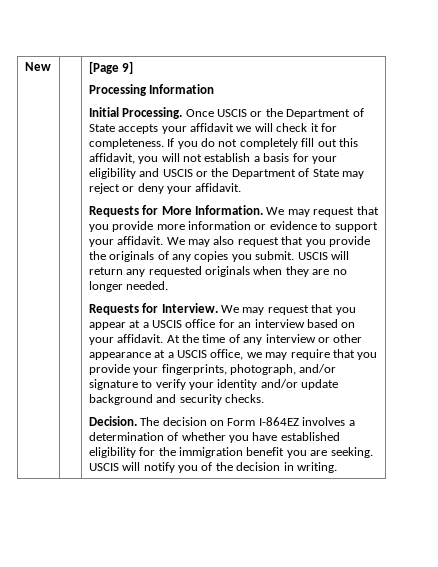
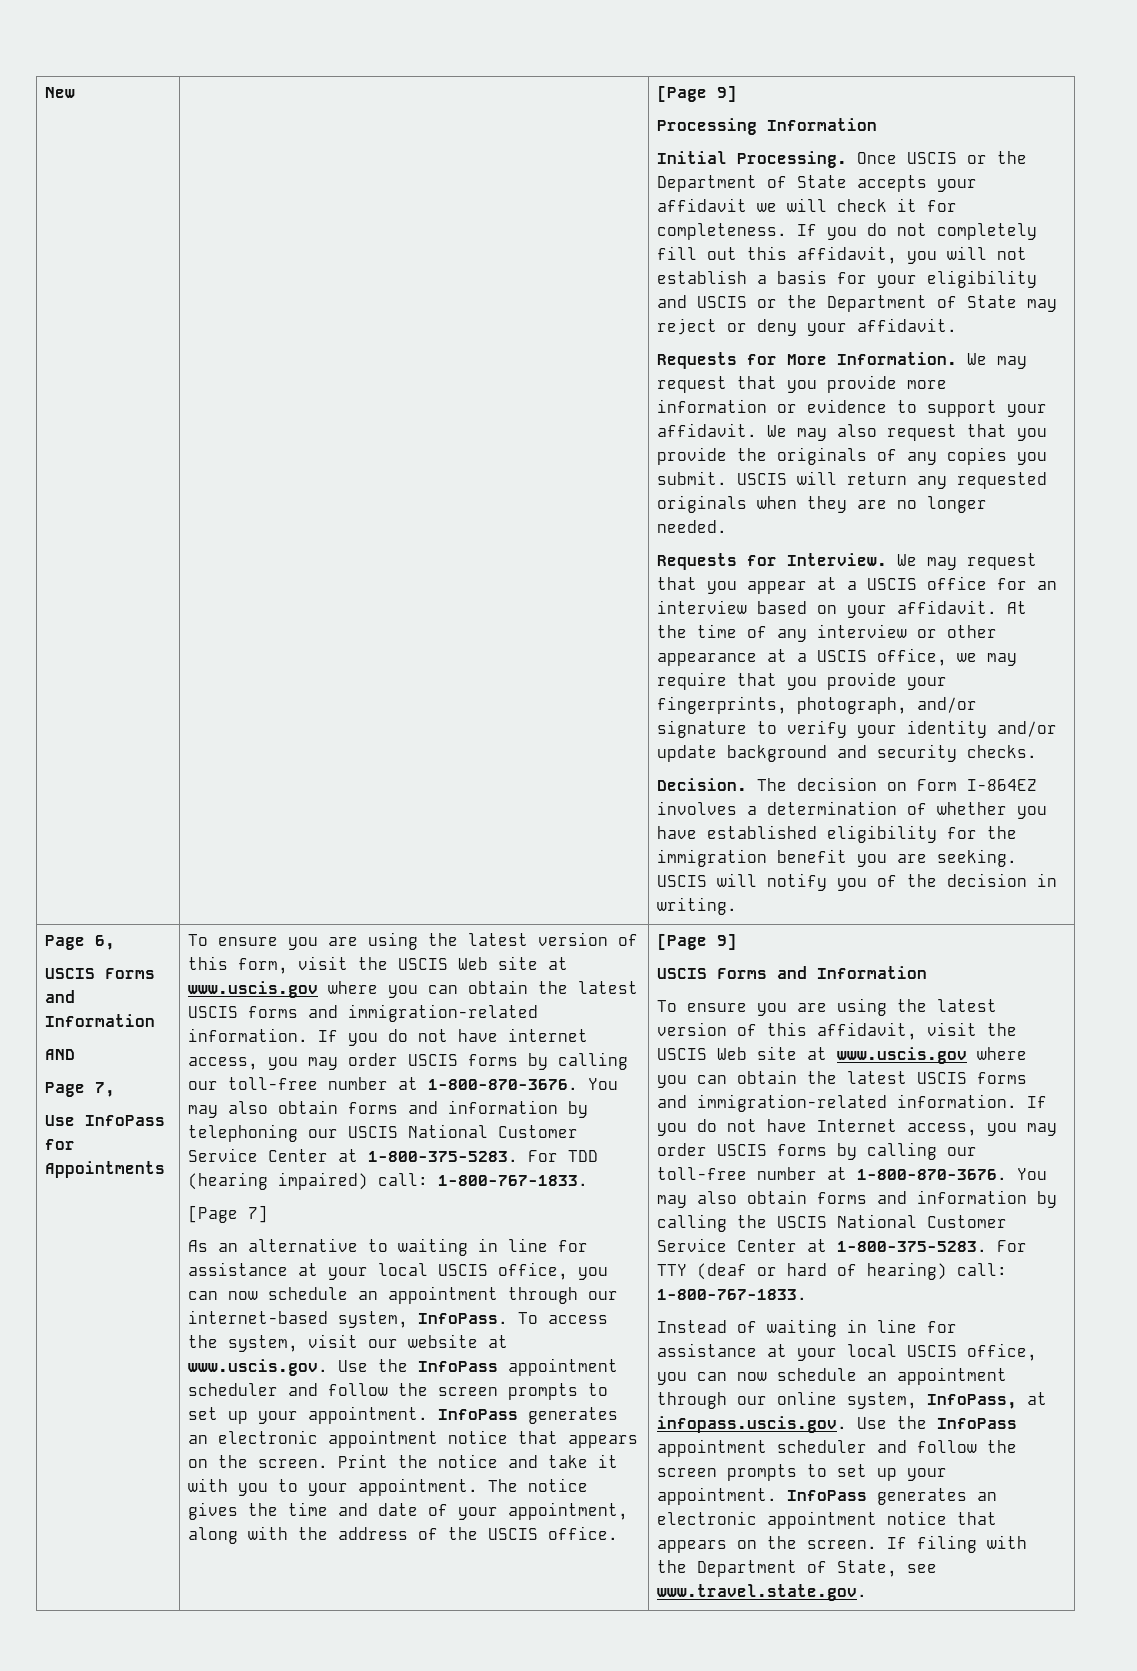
(337, 467) none -> [45,935,116,950] [45,968,156,979] [45,990,76,1003] [45,1014,156,1027] [45,1049,76,1060] [45,1082,116,1097] [45,1115,166,1126] [45,1139,76,1150] [45,1161,166,1178] [188,932,639,950] [188,956,569,974] [188,980,639,998] [188,1004,539,1022] [188,1028,589,1046] [188,1052,629,1070] [188,1077,619,1090] [188,1100,589,1118] [188,1124,579,1142] [188,1148,599,1162] [188,1172,589,1190] [188,1205,269,1223] [188,1238,589,1256] [188,1262,609,1280] [188,1286,619,1304] [188,1310,609,1328] [188,1334,509,1352] [188,1358,619,1376] [188,1383,609,1400] [188,1406,619,1424] [188,1430,639,1448] [188,1454,619,1468] [188,1478,589,1496] [188,1502,629,1520] [188,1526,619,1544] [657,934,738,950] [657,966,928,979] [657,998,998,1016] [657,1022,1018,1040] [657,1046,1028,1064] [657,1070,1028,1088] [657,1094,1048,1112] [657,1119,1058,1136] [657,1142,978,1160] [657,1167,1048,1180] [657,1190,1058,1208] [657,1214,1008,1232] [657,1238,1028,1252] [657,1262,1008,1280] [657,1289,808,1300] [657,1319,958,1337] [657,1343,1038,1361] [657,1367,1008,1385] [657,1391,1048,1409] [657,1416,1018,1433] [657,1439,1018,1457] [657,1464,948,1481] [657,1487,998,1505] [657,1511,998,1529] [657,1535,1028,1553] [657,1560,938,1577] [657,1584,868,1601] // Page 6, // USCIS Forms and Information // AND // Page 7, // Use InfoPass for Appointments | To ensure you are using the latest version of this form, visit the USCIS Web site at www.uscis.gov where you can obtain the latest USCIS forms and immigration-related information. If you do not have internet access, you may order USCIS forms by calling our toll-free number at 1-800-870-3676. You may also obtain forms and information by telephoning our USCIS National Customer Service Center at 1-800-375-5283. For TDD (hearing impaired) call: 1-800-767-1833. // [Page 7] // As an alternative to waiting in line for assistance at your local USCIS office, you can now schedule an appointment through our internet-based system, InfoPass. To access the system, visit our website at www.uscis.gov. Use the InfoPass appointment scheduler and follow the screen prompts to set up your appointment. InfoPass generates an electronic appointment notice that appears on the screen. Print the notice and take it with you to your appointment. The notice gives the time and date of your appointment, along with the address of the USCIS office. | [Page 9] // USCIS Forms and Information // To ensure you are using the latest version of this affidavit, visit the USCIS Web site at www.uscis.gov where you can obtain the latest USCIS forms and immigration-related information. If you do not have Internet access, you may order USCIS forms by calling our toll-free number at 1-800-870-3676. You may also obtain forms and information by calling the USCIS National Customer Service Center at 1-800-375-5283. For TTY (deaf or hard of hearing) call: 1-800-767-1833. // Instead of waiting in line for assistance at your local USCIS office, you can now schedule an appointment through our online system, InfoPass, at infopass.uscis.gov. Use the InfoPass appointment scheduler and follow the screen prompts to set up your appointment. InfoPass generates an electronic appointment notice that appears on the screen. If filing with the Department of State, see www.travel.state.gov.

